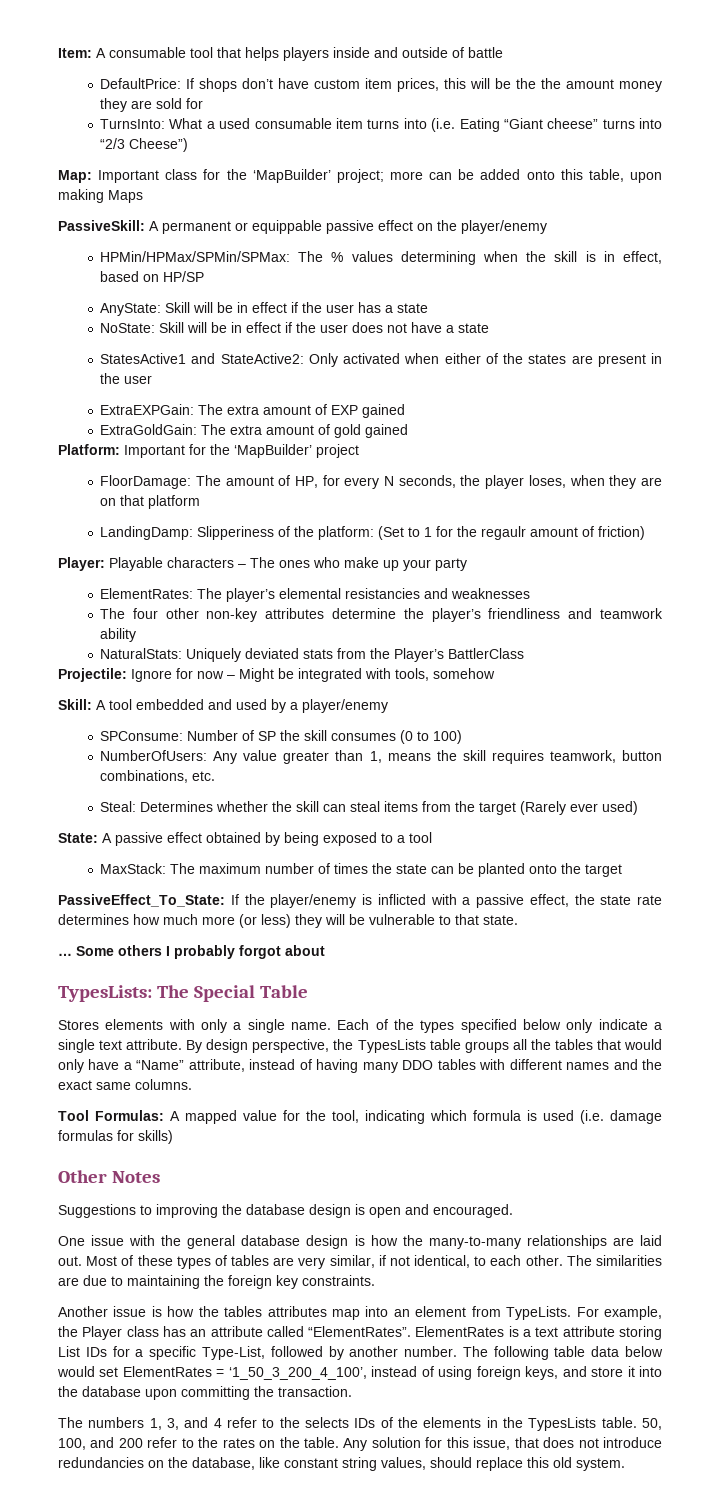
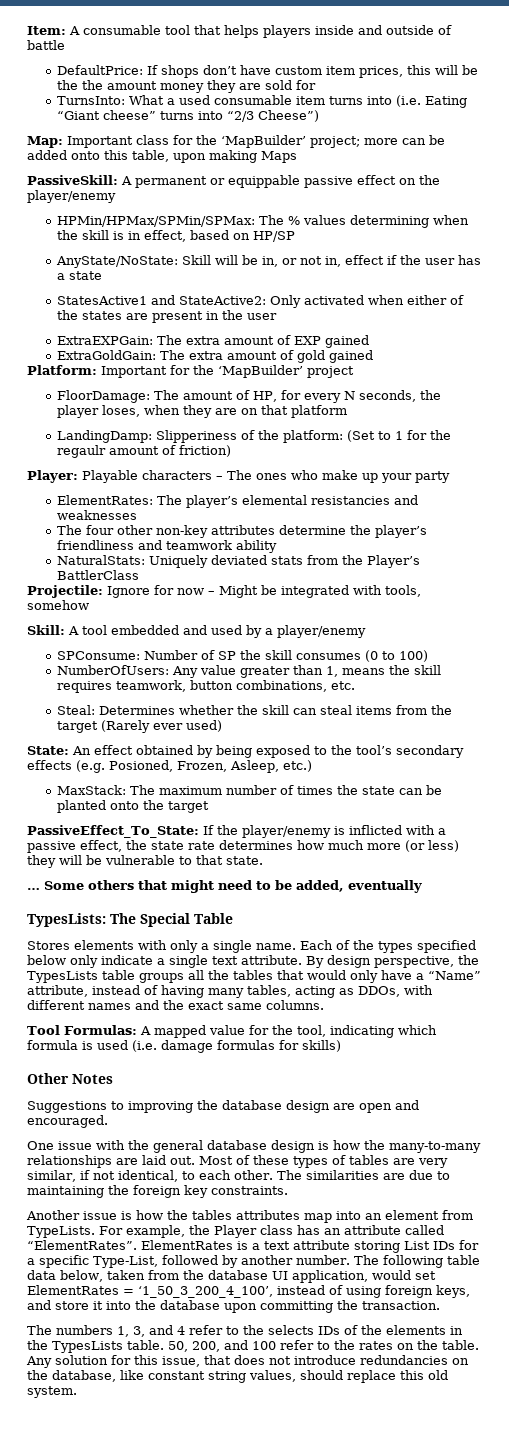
[100,302,249,316] AnyState: Skill will be in -> [56,255,342,268] AnyState/NoState: Skill will be in, or not in,
[100,322,490,333] // NoState: Skill will be in effect if the user does not have a state -> (103, 275) none
[102,832,163,846] A passive -> [72,746,91,755] An
[397,832,432,843] a tool -> [331,745,464,758] [27,760,312,773] the tool’s secondary effects (e.g. Posioned, Frozen, Asleep, etc.)
[166,945,325,959] I probably forgot about -> [138,880,422,893] that might need to be added, eventually
[402,1059,476,1070] DDO tables -> [247,985,400,998] tables, acting as DDOs,
[355,1204,365,1215] is -> [333,1103,355,1110] are
[625,1346,663,1357] below -> [60,1270,368,1283] below, taken from the database UI application,
[58,1437,143,1450] 100, and 200 -> [192,1340,276,1352] 200, and 100

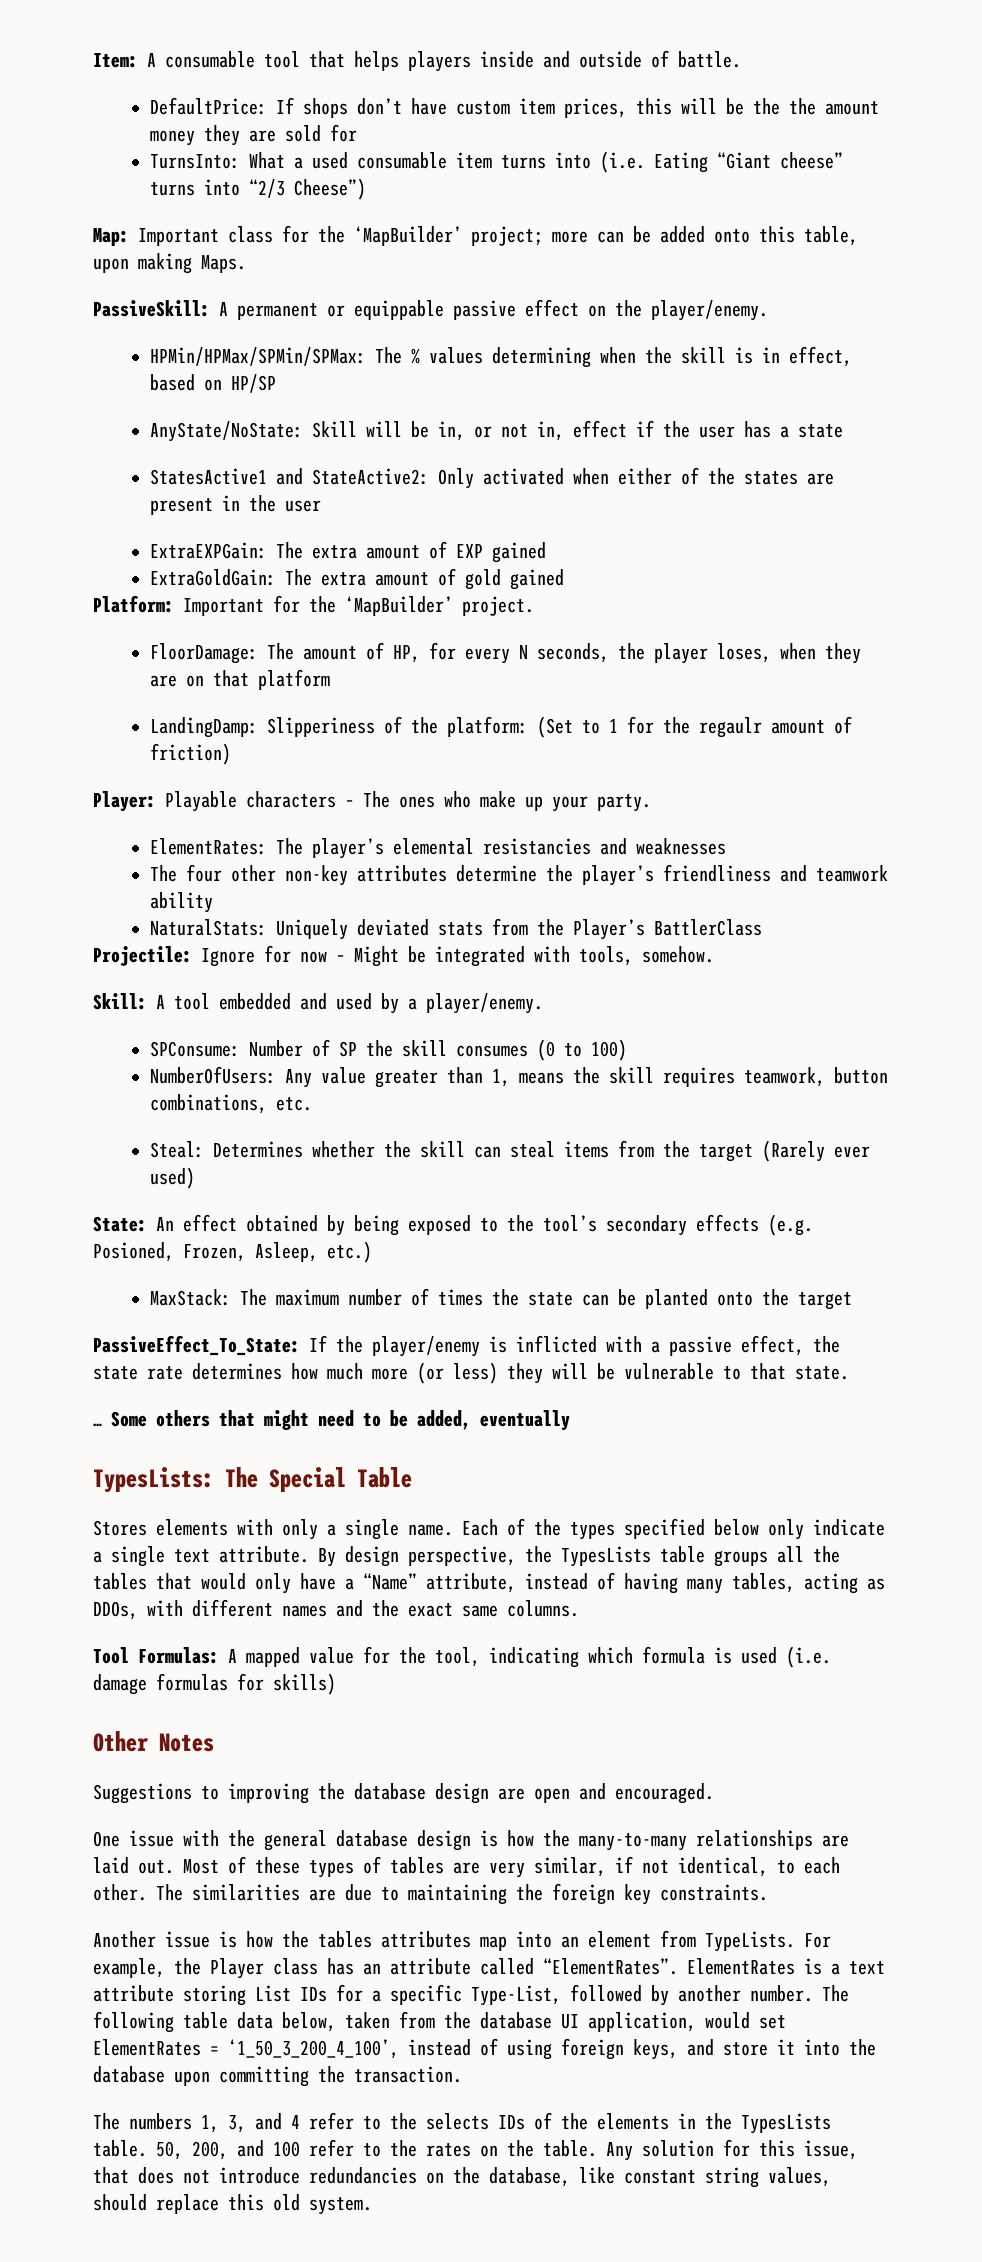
[27,40,65,50] battle -> [678,51,741,68] battle.
[261,151,297,163] Maps -> [201,255,246,273] Maps.
[27,190,116,203] player/enemy -> [651,300,768,321] player/enemy.
[307,366,354,378] project -> [462,596,534,616] project.
[415,471,450,483] party -> [597,794,651,812] party.
[27,600,89,610] somehow -> [642,946,714,963] somehow.
[277,625,366,638] player/enemy -> [426,993,543,1014] player/enemy.

